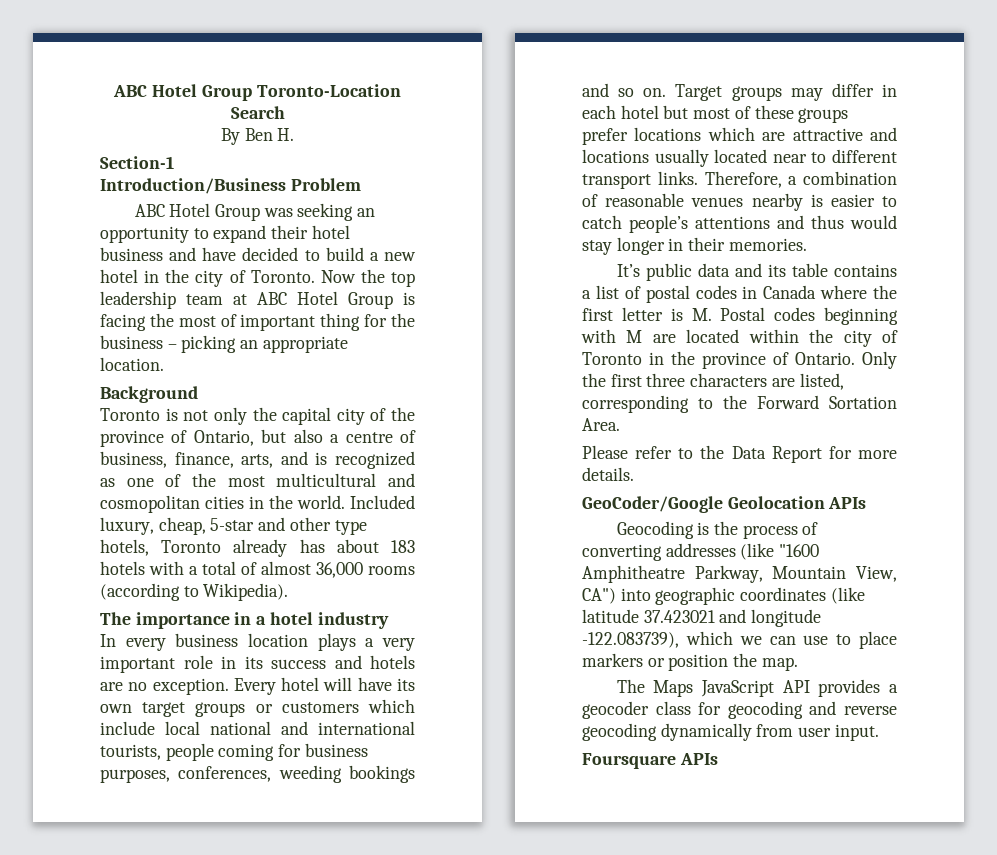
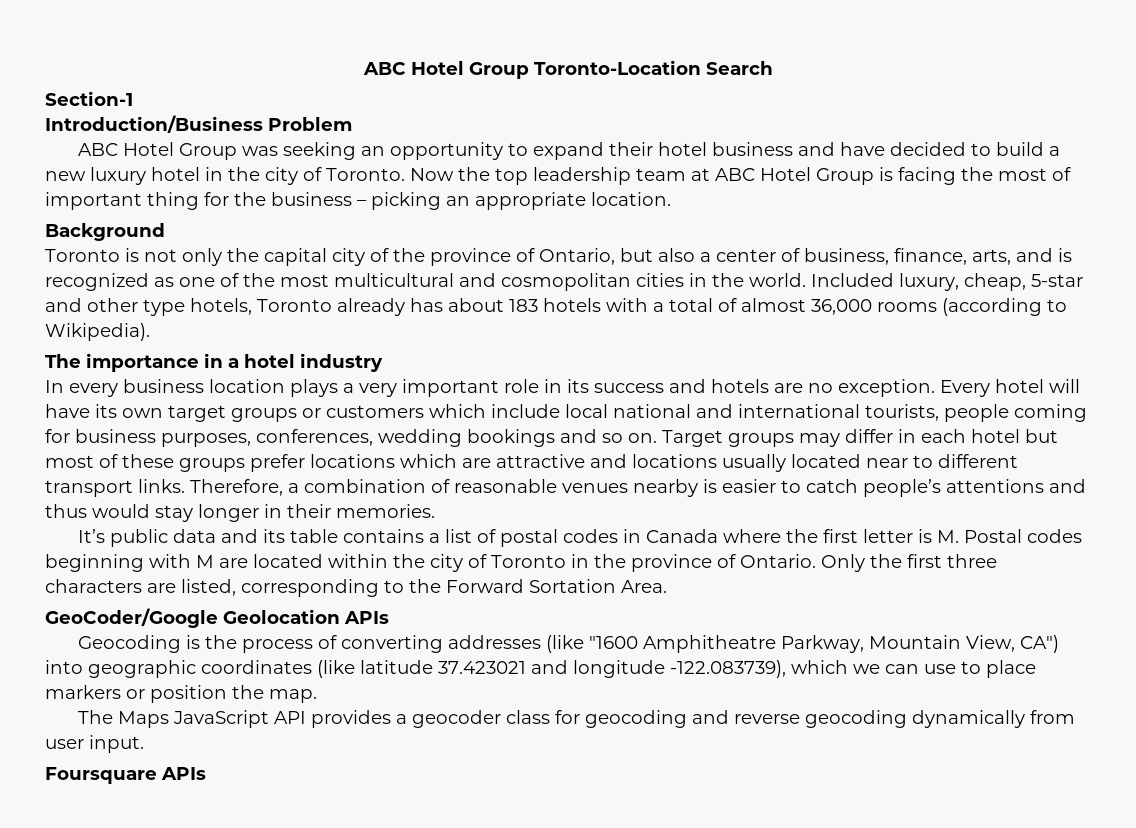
[220,128,295,145] // By Ben H. -> (773, 68) none
(416, 256) none -> [90,167,146,185] luxury
[345,432,393,443] centre -> [716,249,776,262] center
[278,765,342,783] weeding -> [378,429,462,447] wedding
[582,445,897,463] [582,467,634,481] // Please refer to the Data Report for more details. -> (667, 586) none

